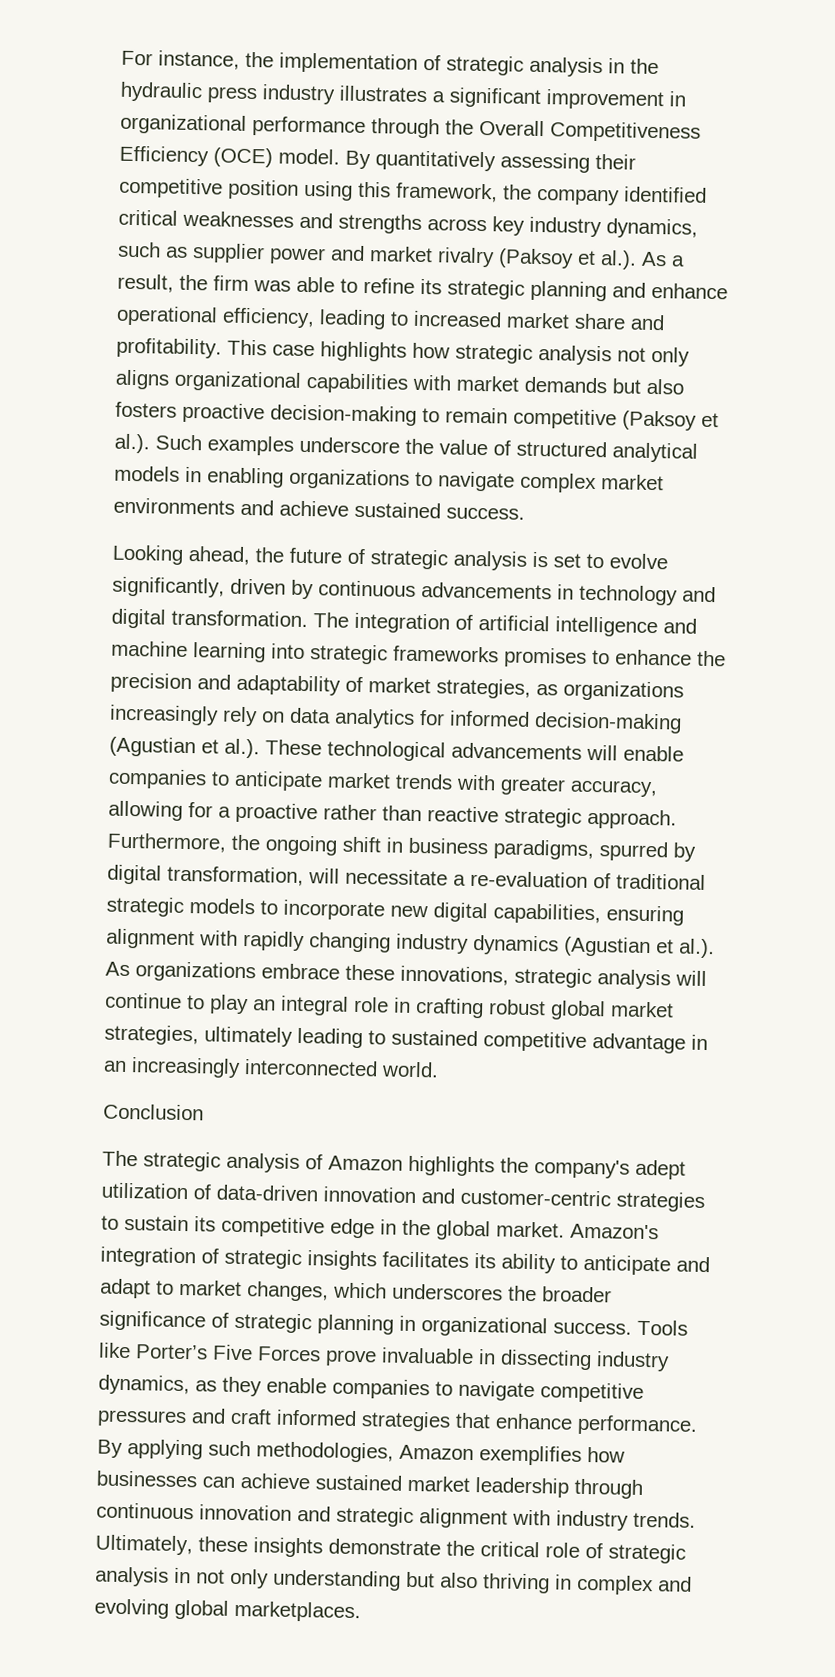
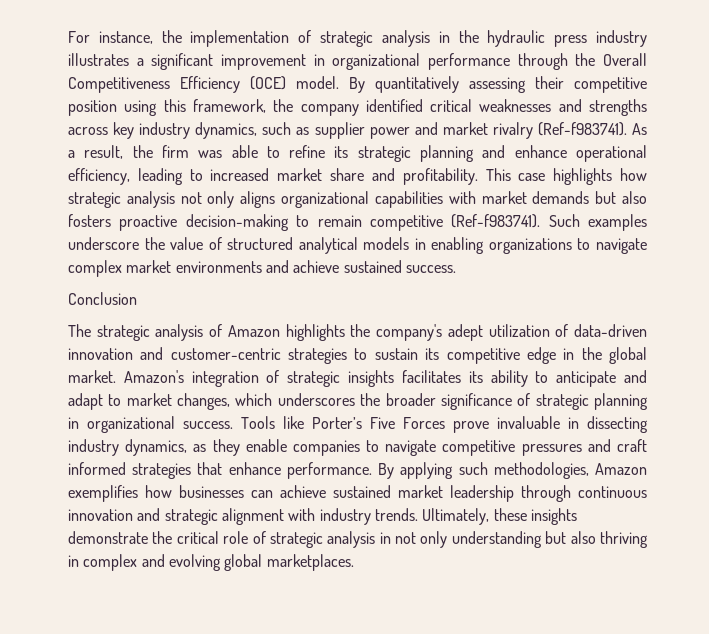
[498,248,637,270] (Paksoy et al.). -> [537,122,627,136] (Ref-f983741).
[622,410,719,431] [114,433,150,454] (Paksoy et al.). -> [451,214,541,228] (Ref-f983741).
[112,544,668,571] [112,576,716,606] [111,608,697,638] [111,640,726,668] [110,672,684,702] [109,704,682,734] [109,736,684,762] [108,768,658,798] [108,800,677,830] [107,832,696,862] [107,864,706,890] [106,896,684,926] [106,928,715,959] [105,961,707,990] [105,992,674,1021] [104,1024,708,1054] [103,1057,439,1078] // Looking ahead, the future of strategic analysis is set to evolve significantly, driven by continuous advancements in technology and digital transformation. The integration of artificial intelligence and machine learning into strategic frameworks promises to enhance the precision and adaptability of market strategies, as organizations increasingly rely on data analytics for informed decision-making (Agustian et al.). These technological advancements will enable companies to anticipate market trends with greater accuracy, allowing for a proactive rather than reactive strategic approach. Furthermore, the ongoing shift in business paradigms, spurred by digital transformation, will necessitate a re-evaluation of traditional strategic models to incorporate new digital capabilities, ensuring alignment with rapidly changing industry dynamics (Agustian et al.). As organizations embrace these innovations, strategic analysis will continue to play an integral role in crafting robust global market strategies, ultimately leading to sustained competitive advantage in an increasingly interconnected world. -> (456, 269) none

